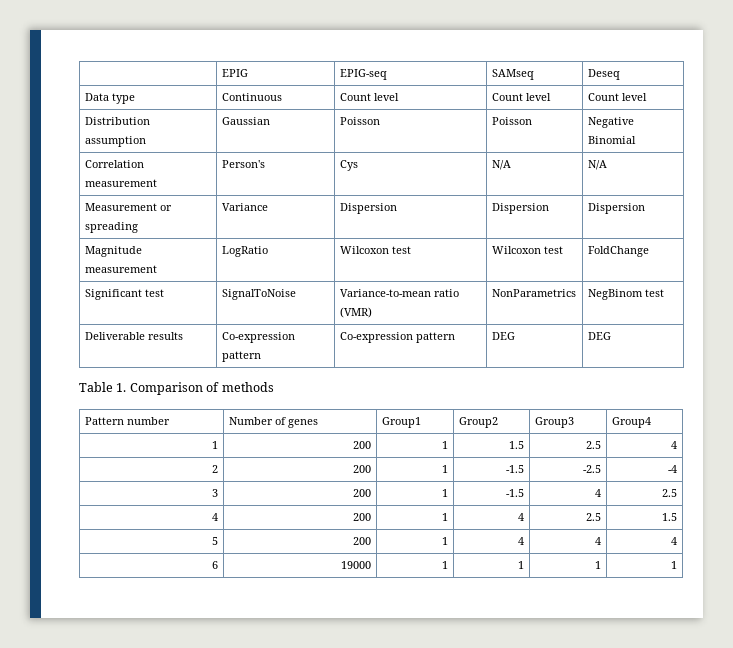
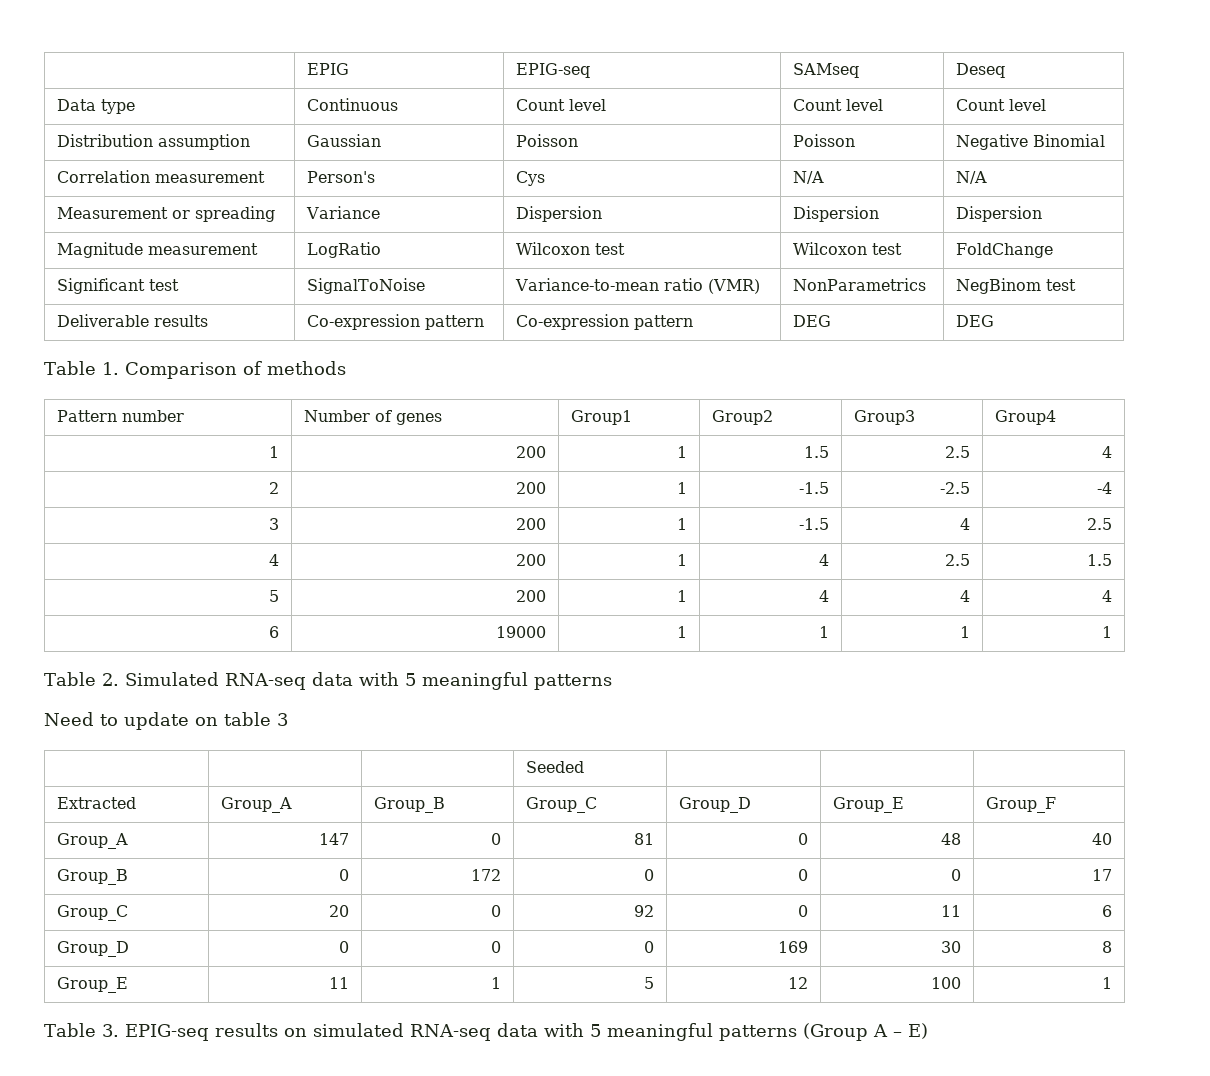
(678, 565) none -> [44,672,612,690] [44,712,288,730] [526,761,585,773] [57,797,137,809] [221,797,293,813] [374,797,446,813] [526,797,598,813] [679,797,752,813] [833,797,905,813] [986,797,1057,813] [57,833,129,849] [318,833,349,845] [490,833,501,845] [633,833,654,845] [797,833,808,845] [940,833,961,845] [1091,833,1112,845] [57,869,129,885] [338,869,349,881] [470,869,501,881] [643,869,654,881] [797,869,808,881] [950,869,961,881] [1091,869,1112,881] [57,905,129,921] [328,905,349,917] [490,905,501,917] [633,905,654,917] [797,905,808,917] [940,905,961,917] [1101,905,1112,917] [57,941,130,957] [338,941,349,953] [490,941,501,953] [643,941,654,953] [777,941,808,953] [940,941,961,953] [1101,941,1112,953] [57,977,129,993] [328,977,349,989] [490,977,501,989] [643,977,654,989] [787,977,808,989] [930,977,961,989] [1101,977,1112,989] [44,1023,928,1041] // Table 2. Simulated RNA-seq data with 5 meaningful patterns // Need to update on table 3 // | | | Seeded | | | // Extracted | Group_A | Group_B | Group_C | Group_D | Group_E | Group_F // Group_A | 147 | 0 | 81 | 0 | 48 | 40 // Group_B | 0 | 172 | 0 | 0 | 0 | 17 // Group_C | 20 | 0 | 92 | 0 | 11 | 6 // Group_D | 0 | 0 | 0 | 169 | 30 | 8 // Group_E | 11 | 1 | 5 | 12 | 100 | 1 // Table 3. EPIG-seq results on simulated RNA-seq data with 5 meaningful patterns (Group A – E)

